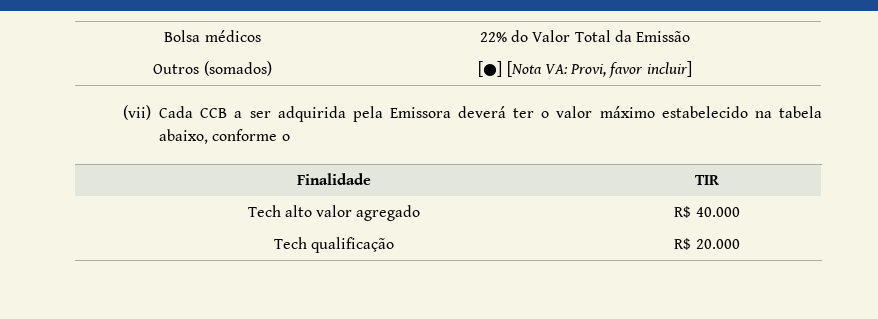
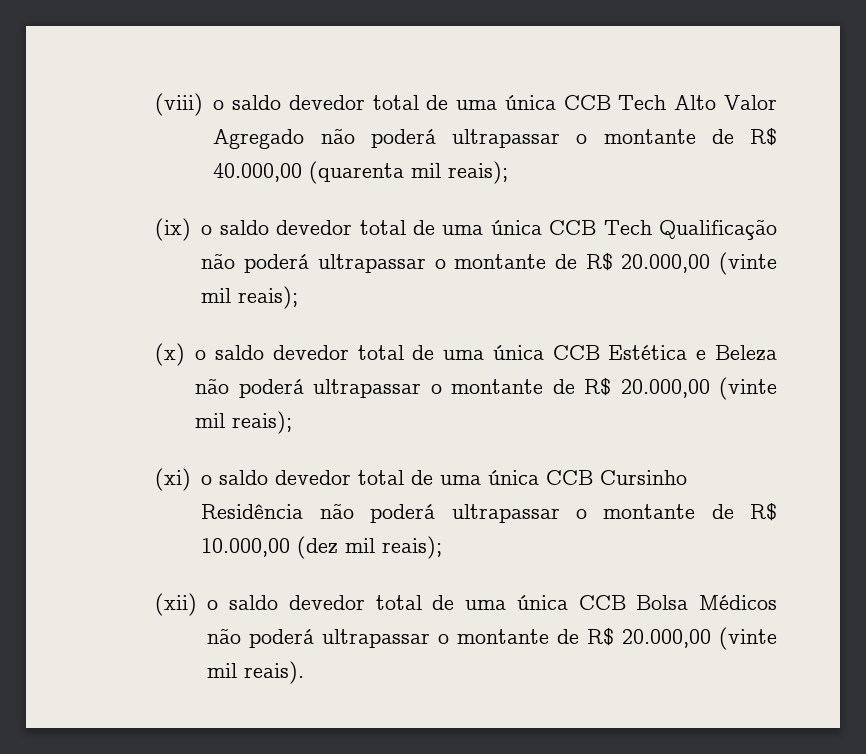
[164,30,261,42] [479,30,691,42] [153,61,272,76] [478,61,692,78] [123,105,822,122] [159,129,290,144] [297,173,371,185] [695,175,719,185] [247,205,421,221] [674,206,740,218] [273,237,395,253] [674,238,740,250] Bolsa médicos | 22% do Valor Total da Emissão // Outros (somados) | [●] [Nota VA: Provi, favor incluir] // (vii) Cada CCB a ser adquirida pela Emissora deverá ter o valor máximo estabelecido na tabela abaixo, conforme o // Finalidade | TIR // Tech alto valor agregado | R$ 40.000 // Tech qualificação | R$ 20.000 -> [154,93,778,116] [213,128,777,149] [213,161,509,184] [154,218,778,241] [201,252,777,275] [201,286,299,309] [154,343,778,366] [195,377,777,400] [195,411,293,434] [154,468,688,491] [201,503,777,523] [201,536,443,559] [154,593,777,616] [207,627,777,650] [207,661,305,684] (viii) o saldo devedor total de uma única CCB Tech Alto Valor Agregado não poderá ultrapassar o montante de R$ 40.000,00 (quarenta mil reais); // (ix) o saldo devedor total de uma única CCB Tech Qualificação não poderá ultrapassar o montante de R$ 20.000,00 (vinte mil reais); // (x) o saldo devedor total de uma única CCB Estética e Beleza não poderá ultrapassar o montante de R$ 20.000,00 (vinte mil reais); // (xi) o saldo devedor total de uma única CCB Cursinho Residência não poderá ultrapassar o montante de R$ 10.000,00 (dez mil reais); // (xii) o saldo devedor total de uma única CCB Bolsa Médicos não poderá ultrapassar o montante de R$ 20.000,00 (vinte mil reais).

